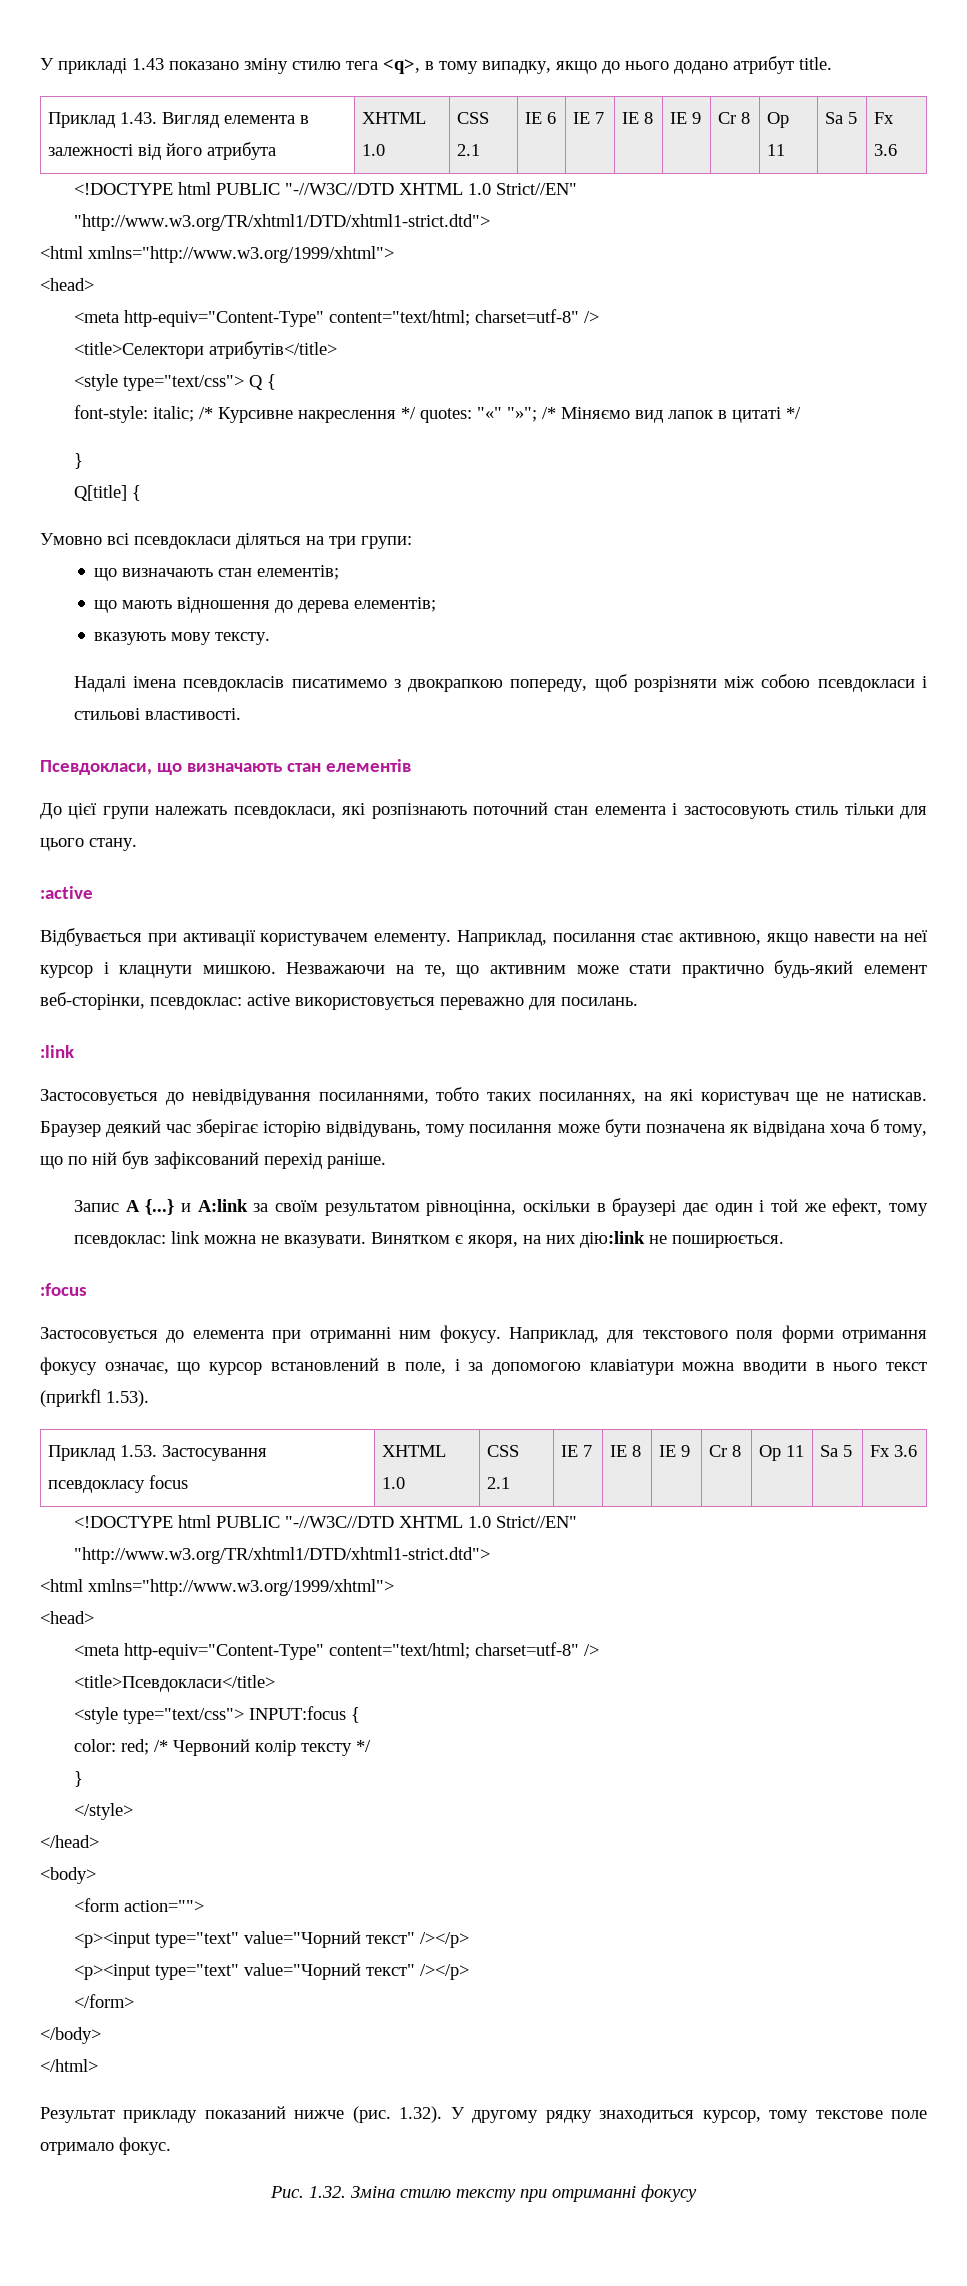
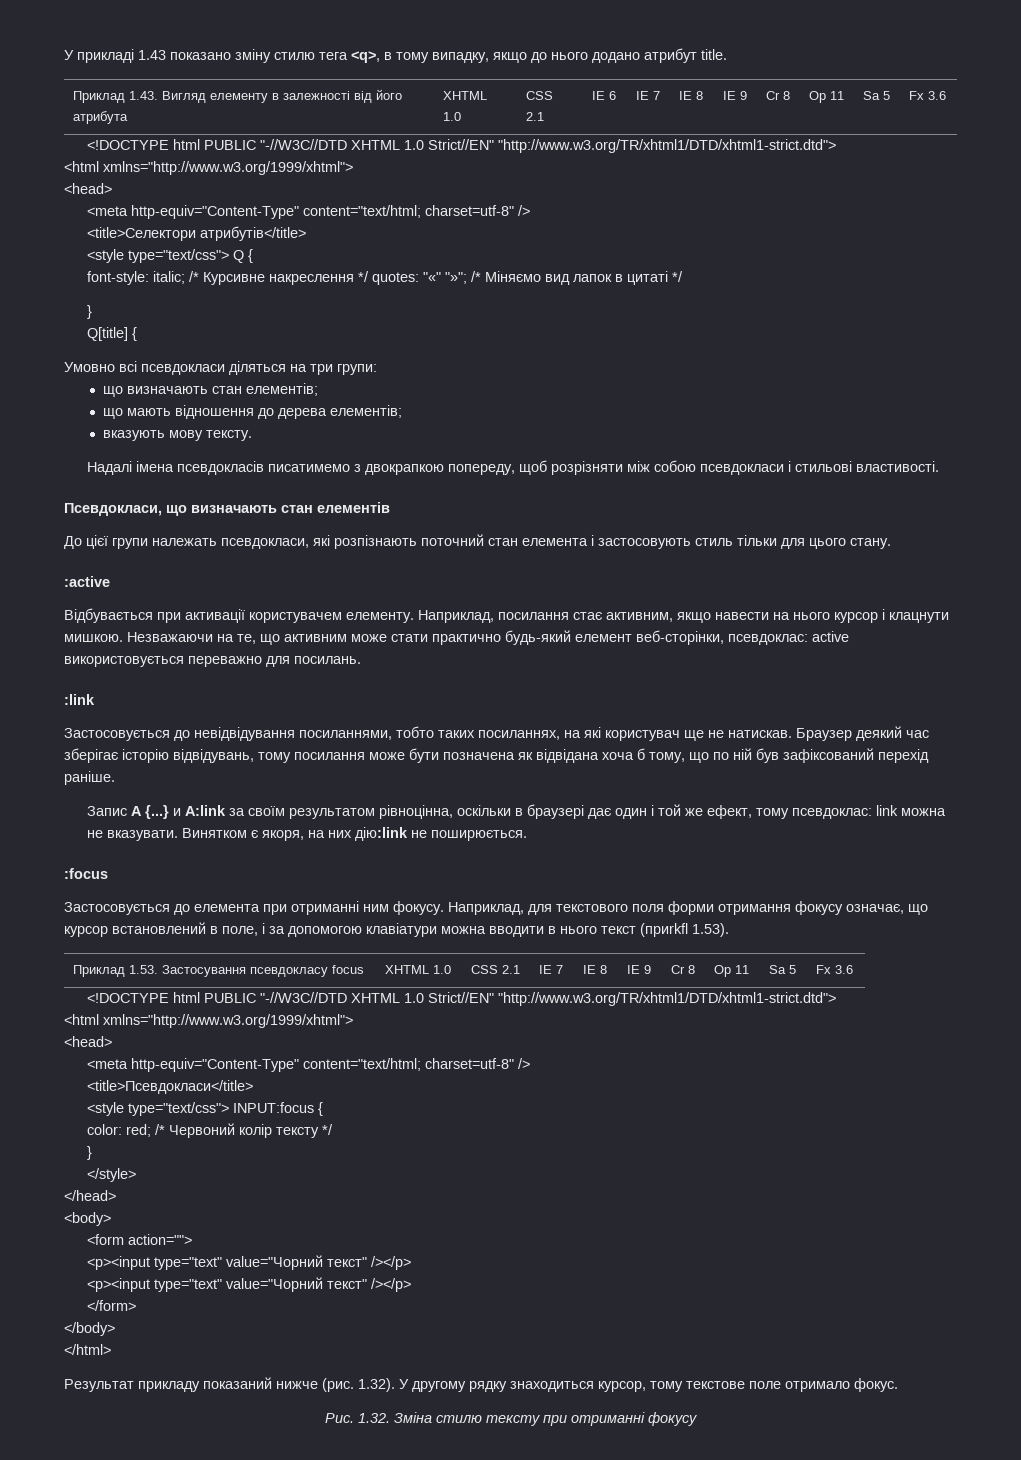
[224,115,296,124] елемента -> [210,93,269,103] елементу
[679,933,761,945] активною, -> [606,612,673,622] активним,
[904,930,928,942] неї -> [793,612,830,620] нього

